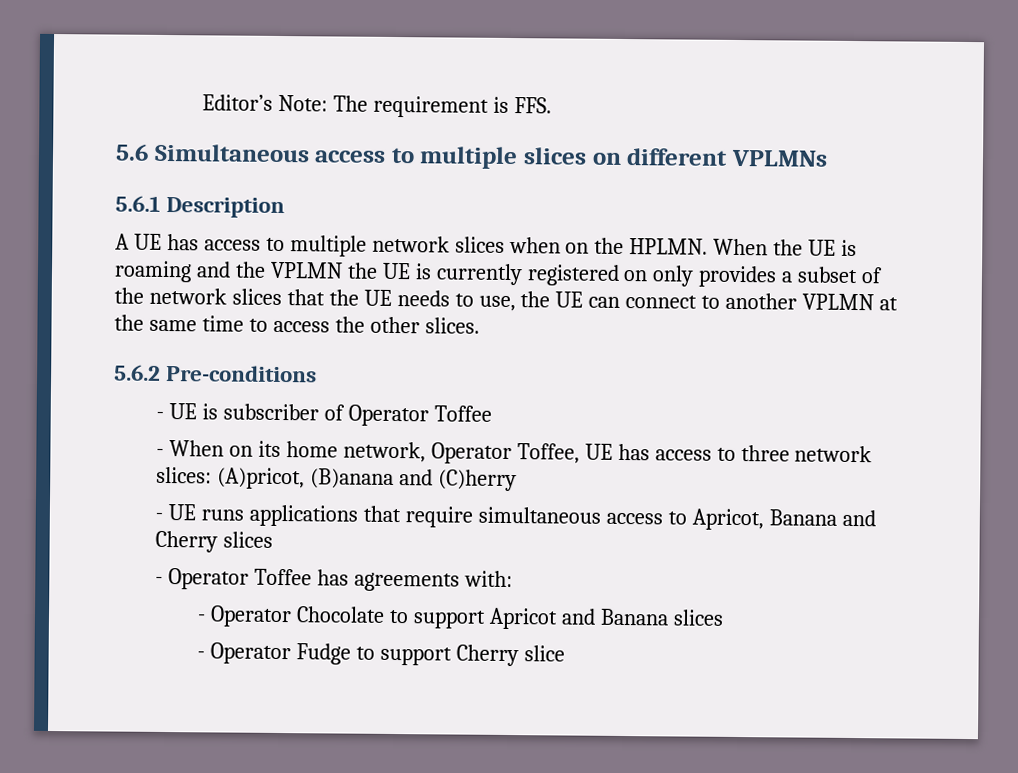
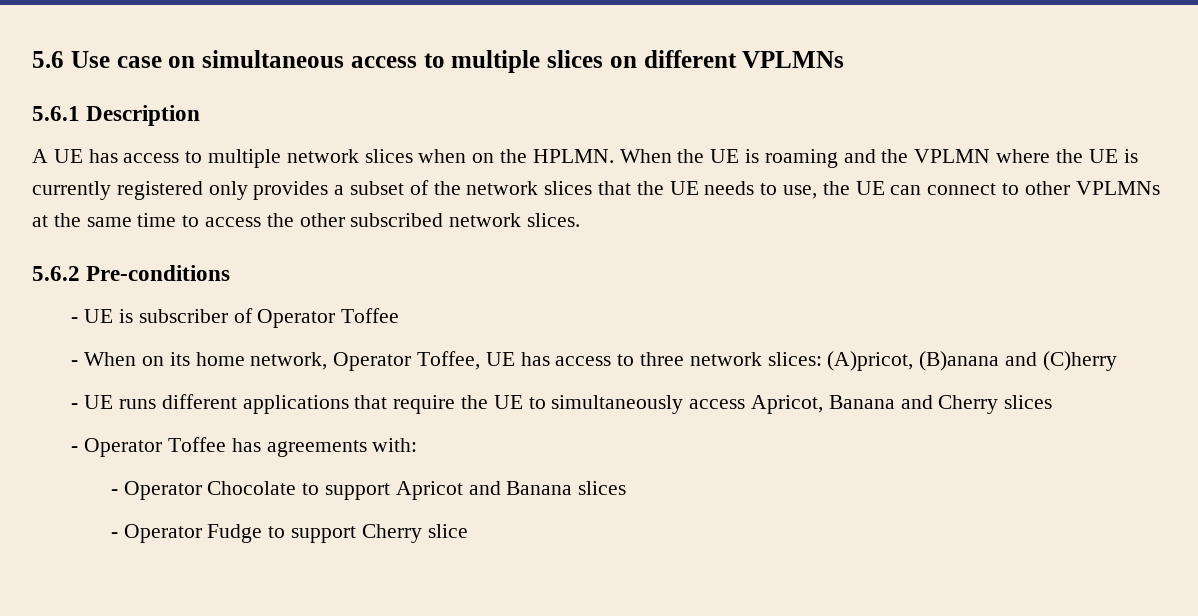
[202,94,553,118] [115,143,310,163] Editor’s Note: The requirement is FFS. // 5.6 Simultaneous -> [32,50,344,68] 5.6 Use case on simultaneous
(343, 270) none -> [996,149,1051,163] where
[623,269,649,282] on -> (203, 190) none
[725,292,875,311] another VPLMN -> [1024,181,1160,195] other VPLMNs
(420, 325) none -> [350,213,522,227] subscribed network
(245, 515) none -> [161,394,237,409] different
[477,506,687,525] simultaneous access to -> [461,395,746,414] the UE to simultaneously access

